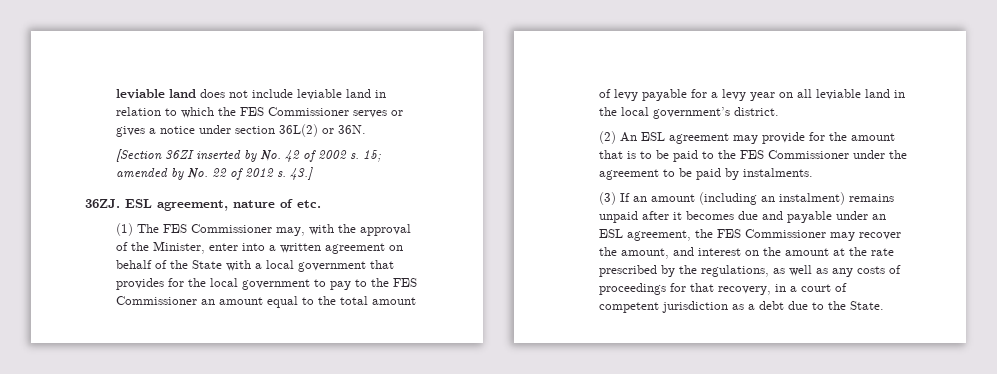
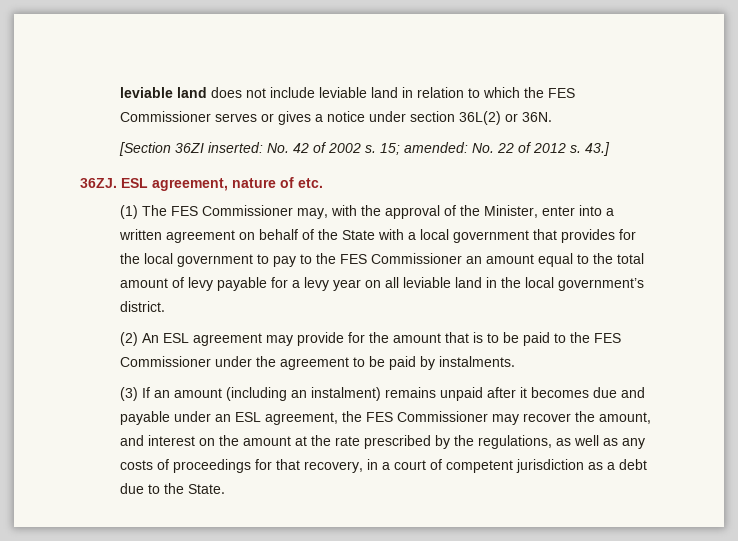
[195,150,257,162] inserted by -> [207,142,263,153] inserted:
[115,168,184,180] amended by -> [403,142,468,153] amended:

